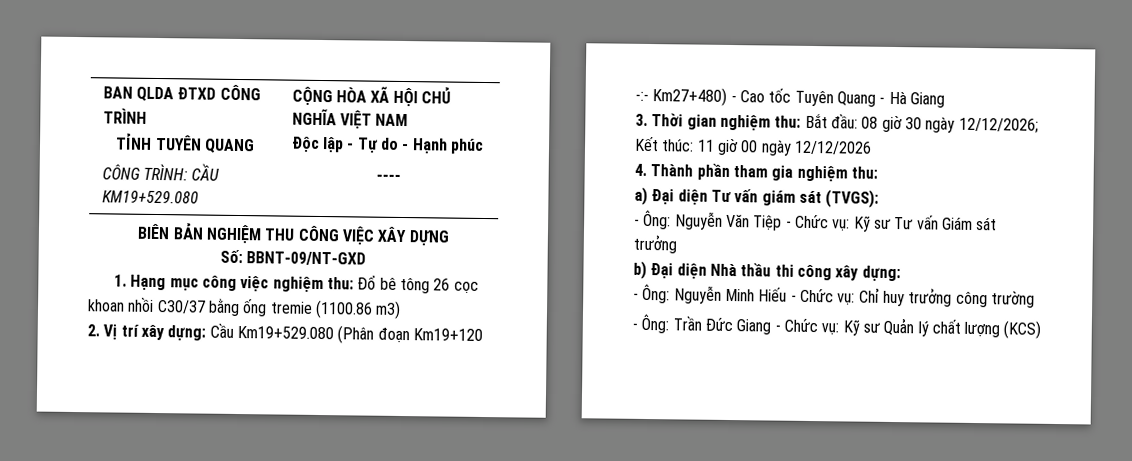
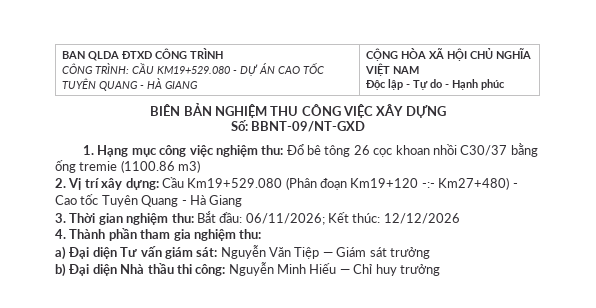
[115,132,255,154] // TỈNH TUYÊN QUANG -> (223, 53) none
(199, 197) none -> [232,63,324,76] [61,78,198,91] - DỰ ÁN CAO TỐC TUYÊN QUANG - HÀ GIANG
[376,174,401,181] // ---- -> (505, 84) none
[861,115,1039,133] [634,136,792,156] 08 giờ 30 ngày 12/12/2026; Kết thúc: 11 giờ 00 ngày -> [245,212,381,225] 06/11/2026; Kết thúc:
[798,189,880,208] [634,209,939,232] sát (TVGS): // - Ông: Nguyễn Văn Tiệp - Chức vụ: Kỹ sư Tư vấn -> [196,245,333,259] sát: Nguyễn Văn Tiệp —
[796,264,901,282] [633,283,1035,308] [632,313,1042,339] công xây dựng: // - Ông: Nguyễn Minh Hiếu - Chức vụ: Chỉ huy trưởng công trường // - Ông: Trần Đức Giang - Chức vụ: Kỹ sư Quản lý chất lượng (KCS) -> [195,262,440,276] công: Nguyễn Minh Hiếu — Chỉ huy trưởng

